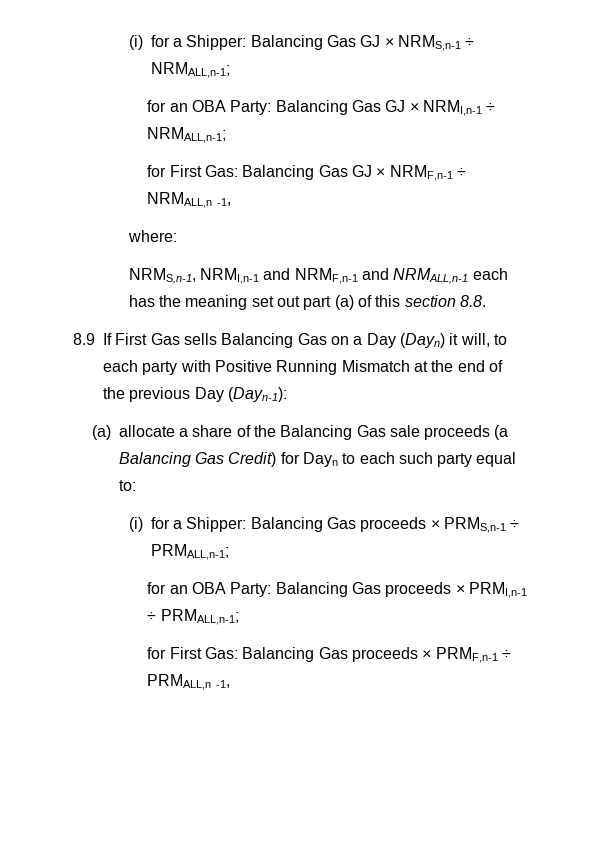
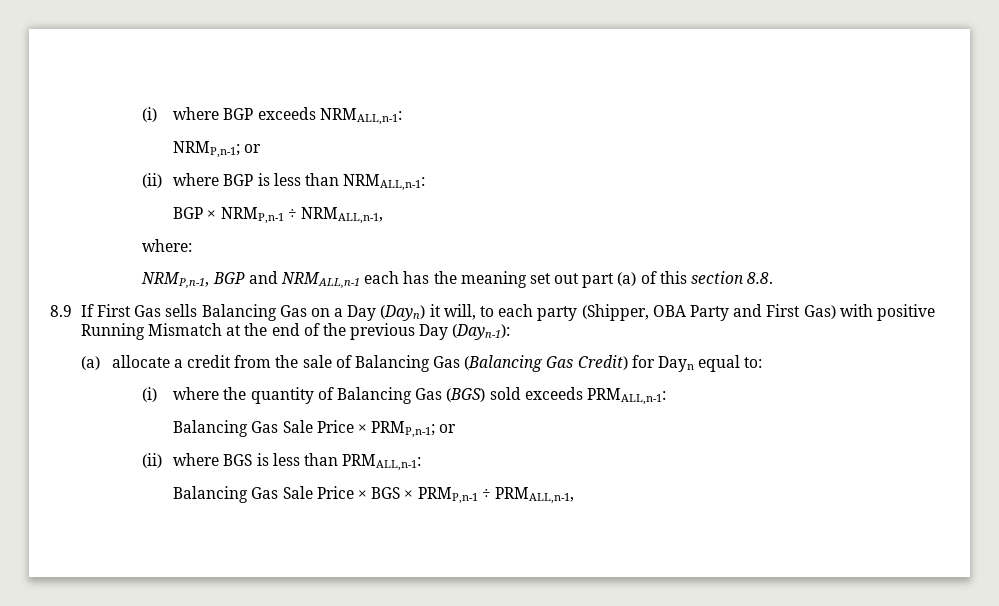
[128,35,475,51] [150,62,230,78] [147,100,496,116] [147,127,227,143] [147,165,466,181] [147,192,231,208] [127,230,177,242] [128,268,358,284] (i) for a Shipper: Balancing Gas GJ × NRMS,n-1 ÷ NRMALL,n-1; // for an OBA Party: Balancing Gas GJ × NRMI,n-1 ÷ NRMALL,n-1; // for First Gas: Balancing Gas GJ × NRMF,n-1 ÷ NRMALL,n -1, // where: // NRMS,n-1, NRMI,n-1 and NRMF,n-1 -> [142,107,402,125] [173,141,262,158] [142,173,426,191] [173,207,383,224] [142,239,193,252] [141,272,245,289] (i) where BGP exceeds NRMALL,n-1: // NRMP,n-1; or // (ii) where BGP is less than NRMALL,n-1: // BGP × NRMP,n-1 ÷ NRMALL,n-1, // where: // NRMP,n-1, BGP
[180,360,272,372] with Positive -> [581,304,935,321] (Shipper, OBA Party and First Gas) with positive
[192,425,509,440] [118,452,517,467] [118,480,136,491] [128,517,520,533] [150,544,229,560] [147,582,527,598] [147,609,239,625] [147,647,511,663] [147,674,230,690] share of the Balancing Gas sale proceeds (a Balancing Gas Credit) for Dayn to each such party equal to: // (i) for a Shipper: Balancing Gas proceeds × PRMS,n-1 ÷ PRMALL,n-1; // for an OBA Party: Balancing Gas proceeds × PRMI,n-1 ÷ PRMALL,n-1; // for First Gas: Balancing Gas proceeds × PRMF,n-1 ÷ PRMALL,n -1, -> [186,355,763,372] [142,387,666,405] [173,420,457,438] [142,453,422,471] [173,486,574,504] credit from the sale of Balancing Gas (Balancing Gas Credit) for Dayn equal to: // (i) where the quantity of Balancing Gas (BGS) sold exceeds PRMALL,n-1: // Balancing Gas Sale Price × PRMP,n-1; or // (ii) where BGS is less than PRMALL,n-1: // Balancing Gas Sale Price × BGS × PRMP,n-1 ÷ PRMALL,n-1,

